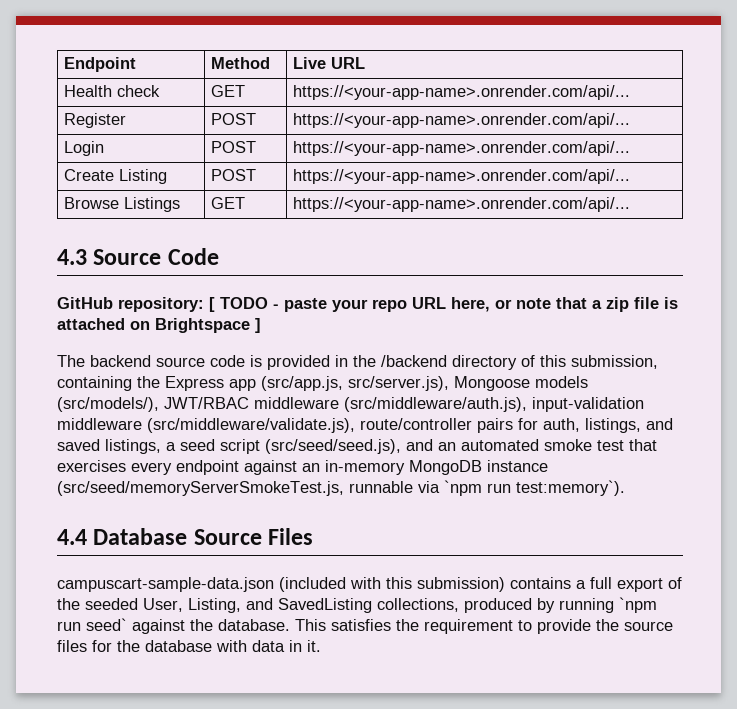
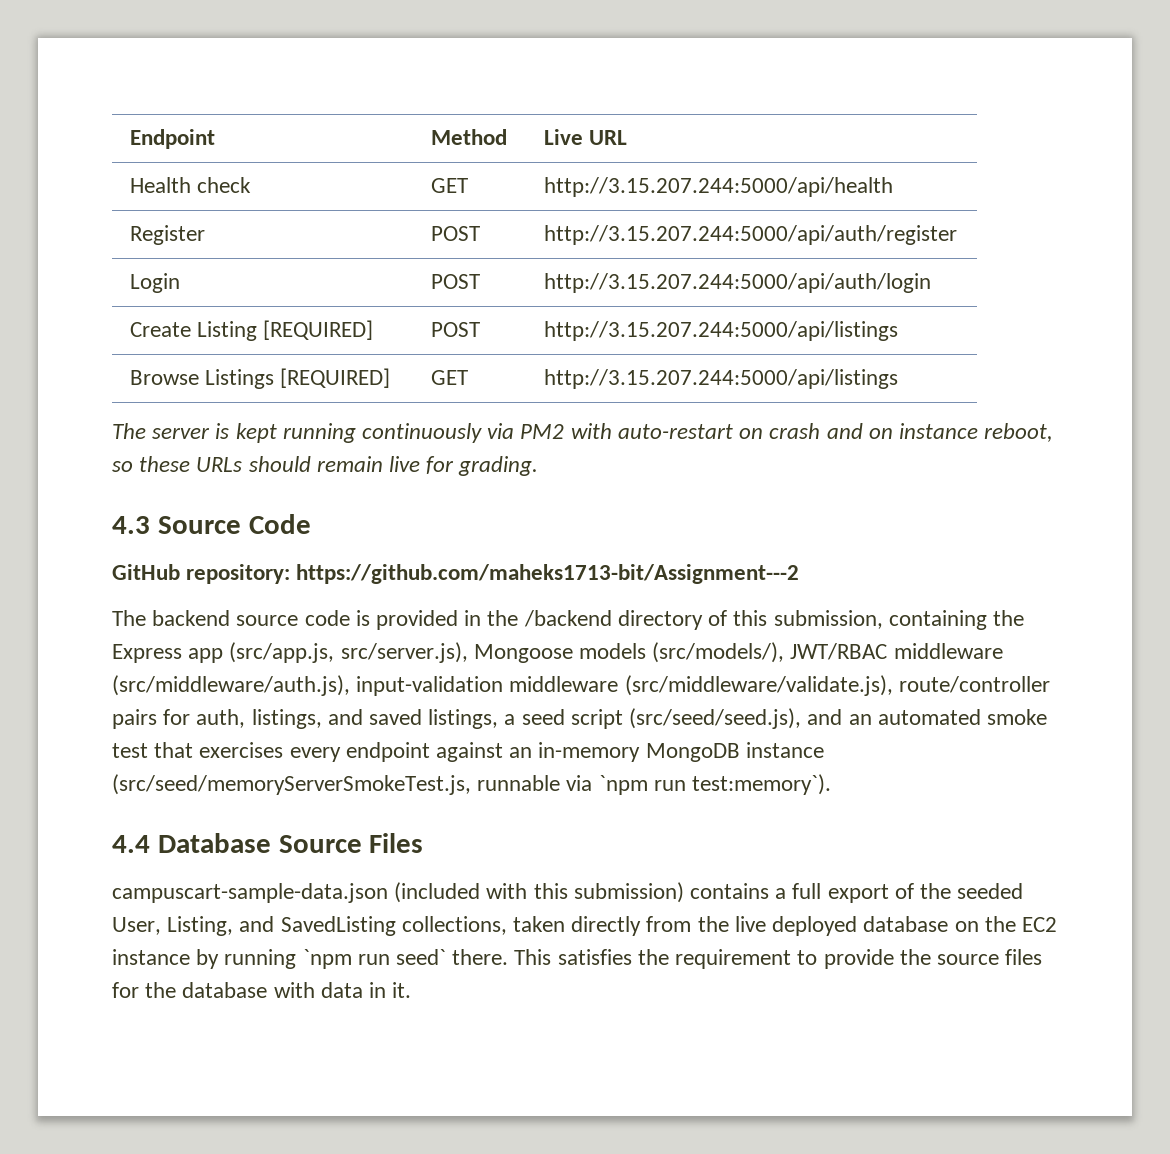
[292,85,630,100] https://<your-app-name>.onrender.com/api/... -> [544,177,894,197] http://3.15.207.244:5000/api/health
[292,113,630,128] https://<your-app-name>.onrender.com/api/... -> [544,225,958,245] http://3.15.207.244:5000/api/auth/register
[292,141,630,156] https://<your-app-name>.onrender.com/api/... -> [544,273,932,293] http://3.15.207.244:5000/api/auth/login
[210,169,256,181] [292,169,630,184] | POST | https://<your-app-name>.onrender.com/api/... -> [263,320,374,340] [431,322,481,337] [544,321,899,341] [REQUIRED] | POST | http://3.15.207.244:5000/api/listings
[210,197,245,209] [292,197,630,212] | GET | https://<your-app-name>.onrender.com/api/... -> [280,368,391,388] [431,370,469,385] [544,369,899,389] [112,423,1054,443] [112,456,539,476] [REQUIRED] | GET | http://3.15.207.244:5000/api/listings // The server is kept running continuously via PM2 with auto-restart on crash and on instance reboot, so these URLs should remain live for grading.
[209,297,678,312] [57,318,261,333] [ TODO - paste your repo URL here, or note that a zip file is attached on Brightspace ] -> [296,564,800,584] https://github.com/maheks1713-bit/Assignment---2
[464,598,532,613] produced -> [513,916,1057,936] [112,949,190,965] taken directly from the live deployed database on the EC2 instance
[132,619,290,634] against the database. -> [452,949,509,965] there.

